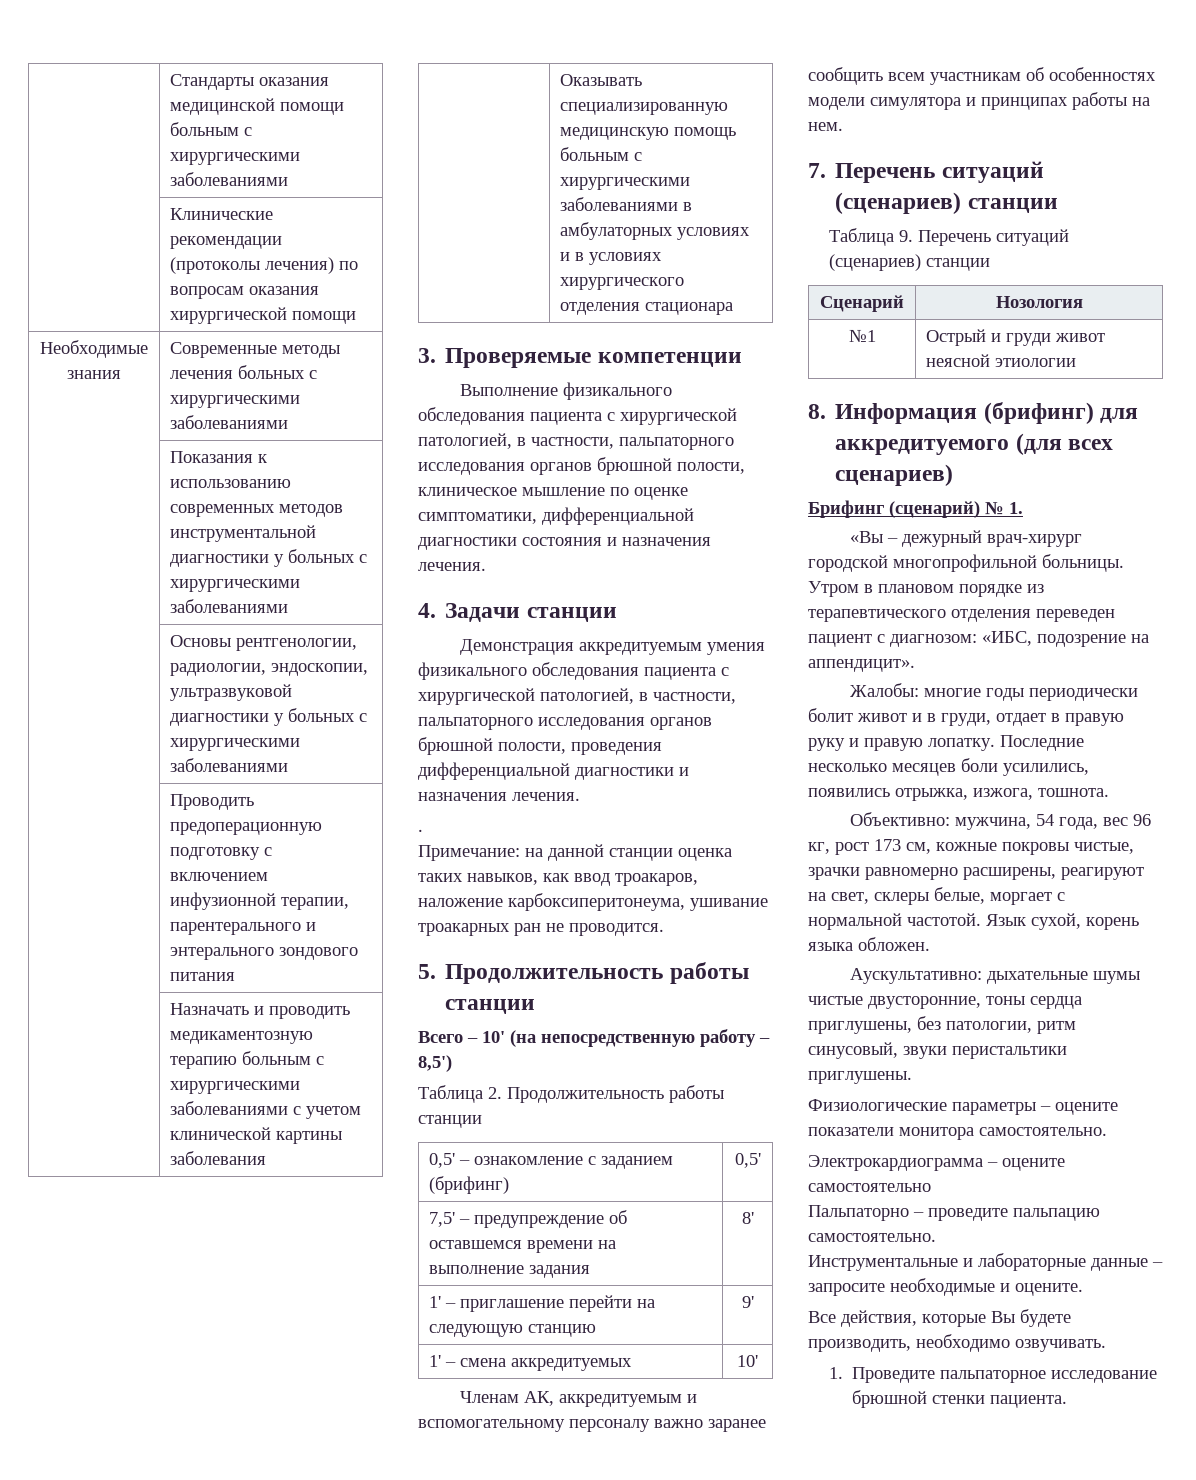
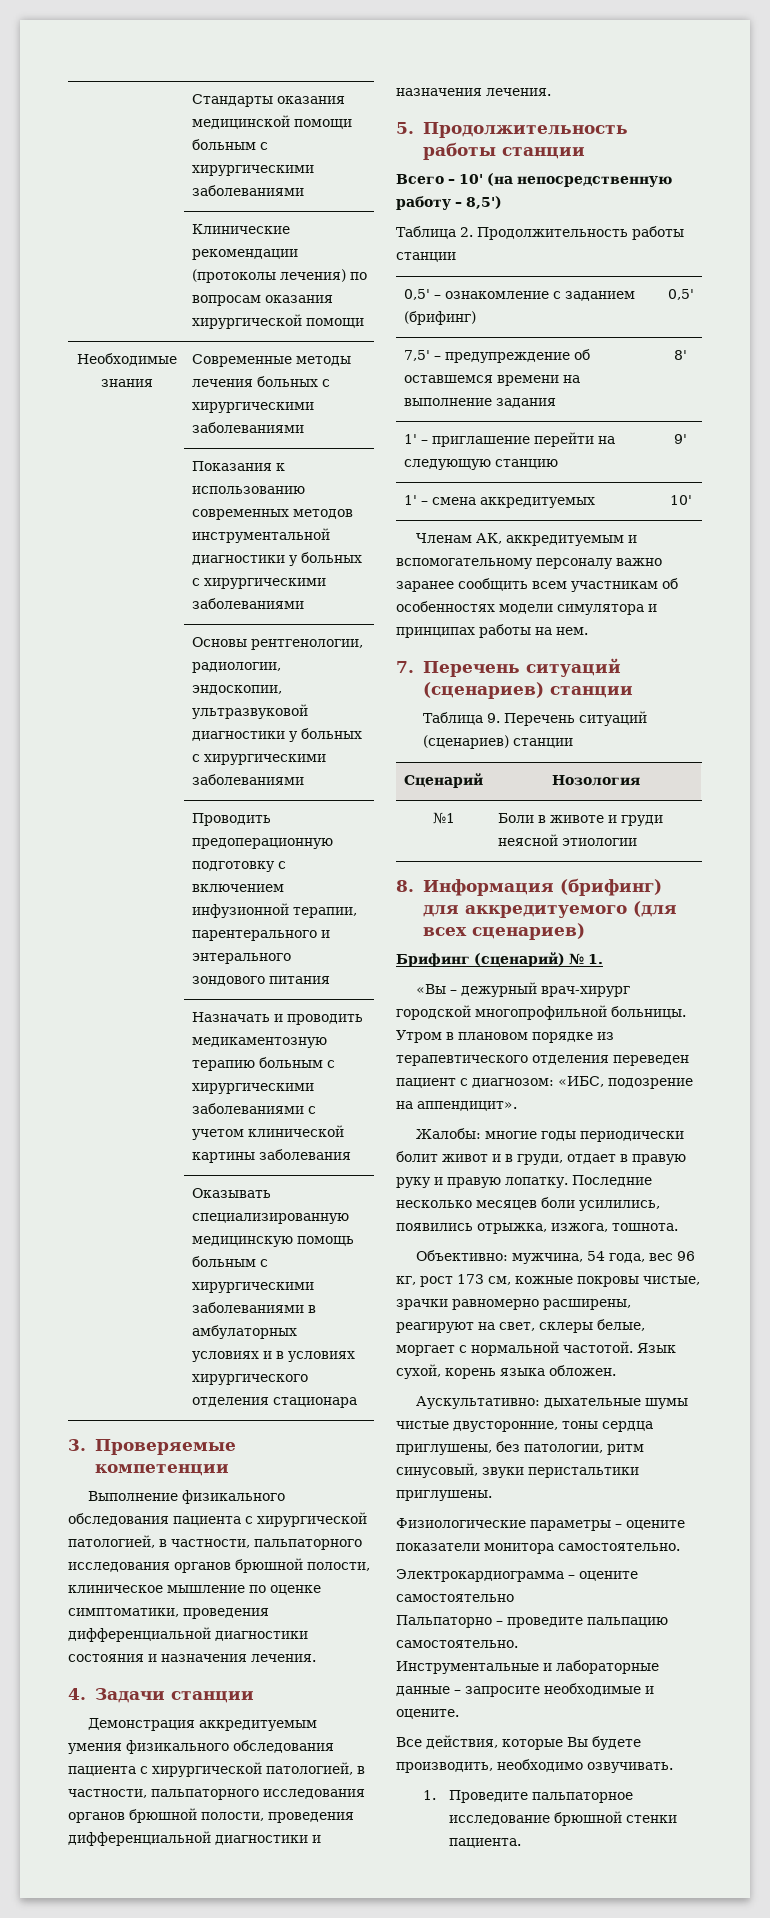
(537, 518) none -> [183,1608,269,1619] проведения
[418,829,423,832] [418,844,732,861] [418,873,698,886] [418,893,768,911] [418,923,664,936] // . // Примечание: на данной станции оценка таких навыков, как ввод троакаров, наложение карбоксиперитонеума, ушивание троакарных ран не проводится. -> (551, 92) none
[926,329,987,346] Острый -> [497,813,604,823] Боли в животе
[1055,333,1106,342] живот -> (663, 820) none

